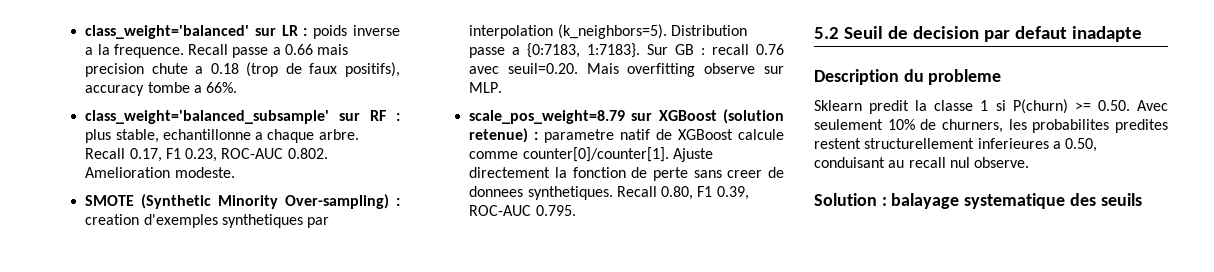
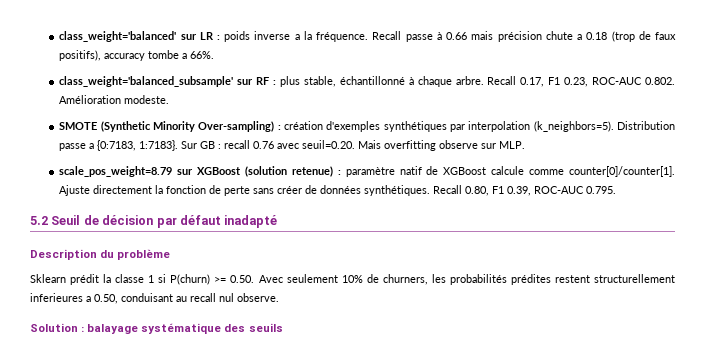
[113,44,184,58] frequence. -> [316,32,369,42] fréquence.
[272,47,281,55] a -> [436,32,442,40] à
[85,63,145,77] precision -> [497,31,542,42] précision
[162,129,264,140] echantillonne a -> [339,76,414,85] échantillonné à
[85,167,171,178] Amelioration -> [59,95,122,104] Amélioration
[85,214,303,228] creation d'exemples synthetiques -> [283,121,447,132] création d'exemples synthétiques
[544,129,615,143] parametre -> [345,167,395,177] paramètre
[727,167,784,178] [469,186,613,200] creer de donnees synthetiques. -> [277,185,431,196] créer de données synthétiques.
[912,26,1142,42] decision par defaut inadapte -> [102,215,278,228] décision par défaut inadapté
[928,69,1002,85] probleme -> [117,249,171,260] problème
[869,100,910,114] predit -> [70,274,100,285] prédit
[1032,119,1168,133] probabilites predites -> [449,274,551,285] probabilités prédites
[964,193,1066,209] systematique -> [141,323,222,334] systématique

